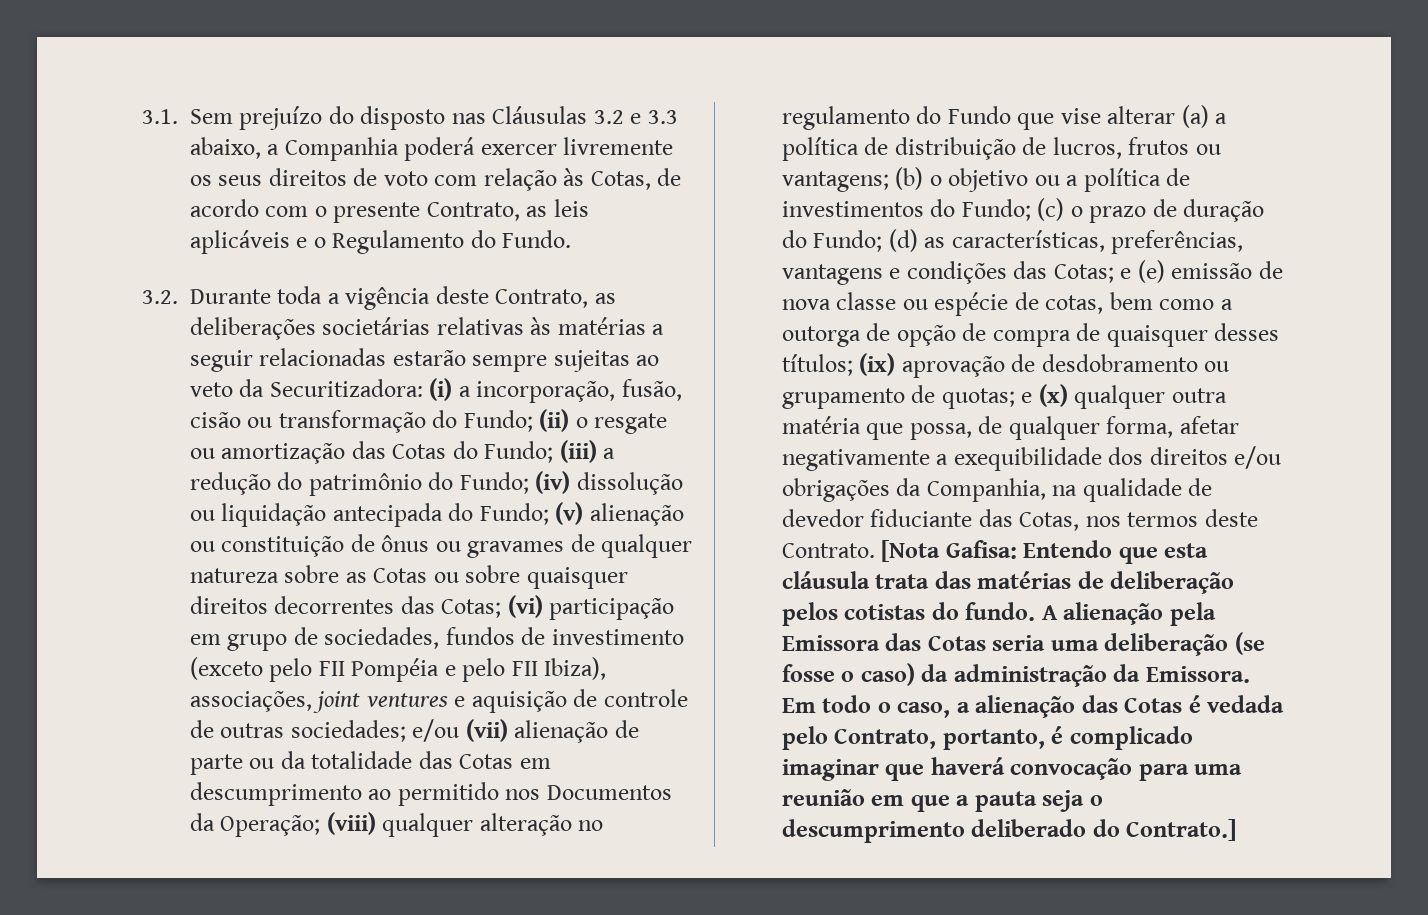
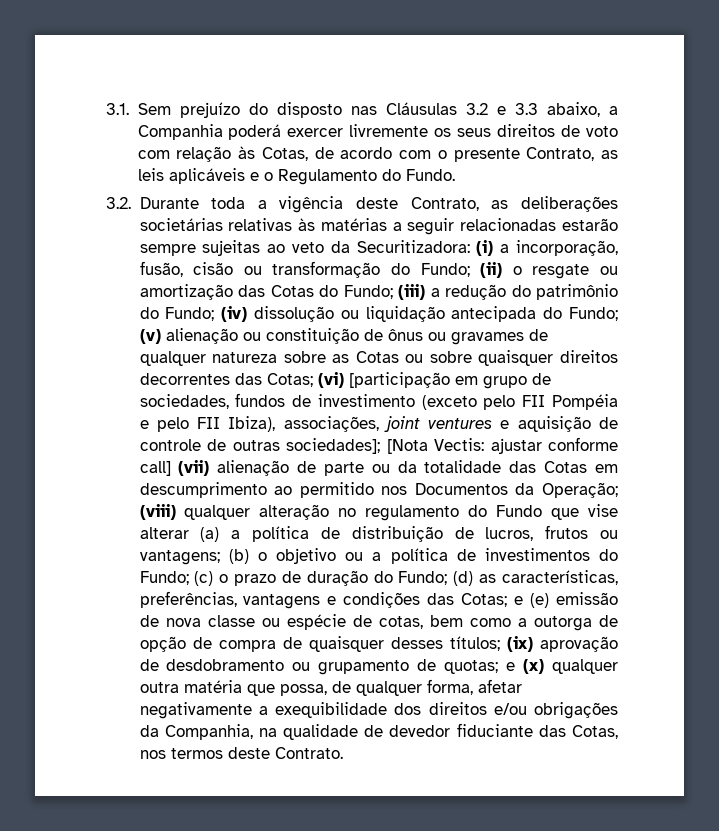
[549,598,675,620] participação -> [348,372,450,388] [participação
[290,719,460,742] sociedades; e/ou -> [286,437,618,454] [139,461,171,476] sociedades]; [Nota Vectis: ajustar conforme call]
[881,540,1209,564] [782,571,1235,594] [782,602,1216,626] [782,632,1265,656] [782,663,1250,687] [782,695,1285,718] [782,726,1193,750] [782,757,1243,781] [782,789,1103,812] [782,819,1237,843] [Nota Gafisa: Entendo que esta cláusula trata das matérias de deliberação pelos cotistas do fundo. A alienação pela Emissora das Cotas seria uma deliberação (se fosse o caso) da administração da Emissora. Em todo o caso, a alienação das Cotas é vedada pelo Contrato, portanto, é complicado imaginar que haverá convocação para uma reunião em que a pauta seja o descumprimento deliberado do Contrato.] -> (343, 753) none

